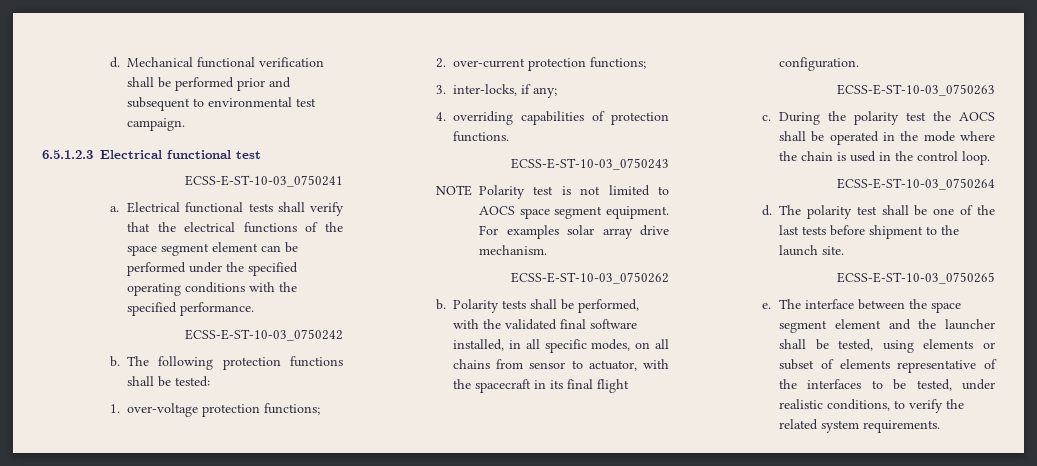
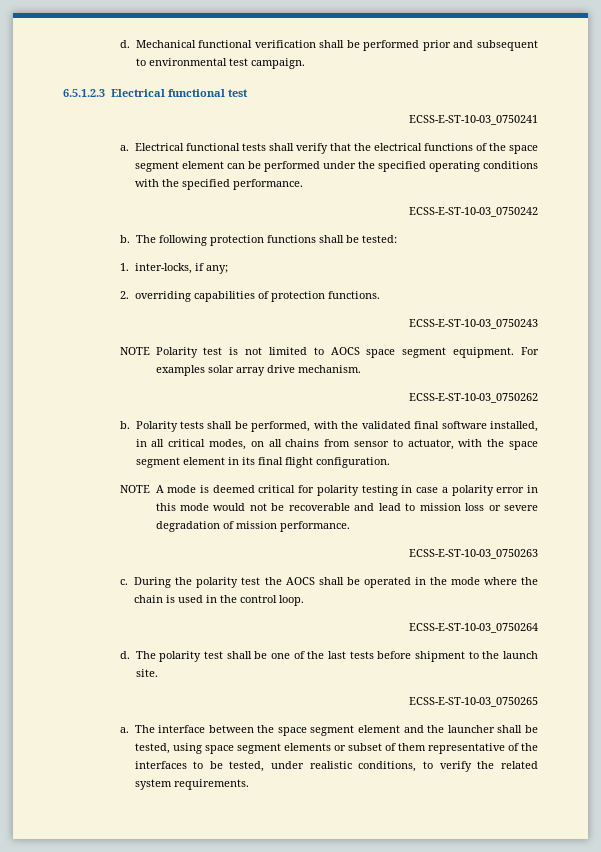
[127,403,321,417] [436,57,647,71] [436,85,447,94] over-voltage protection functions; // 2. over-current protection functions; // 3. -> (130, 267) none
[436,112,447,121] 4. -> [120,291,130,299] 2.
[544,339,587,353] specific -> [168,439,206,447] critical
[475,379,532,393] spacecraft -> [509,441,538,450] [135,457,225,468] space segment element
(860, 64) none -> [120,485,538,496] [155,503,538,511] [155,521,350,532] // NOTE A mode is deemed critical for polarity testing in case a polarity error in this mode would not be recoverable and lead to mission loss or severe degradation of mission performance.
[762,303,772,309] e. -> [120,727,130,733] a.
(914, 346) none -> [204,743,281,754] space segment
[839,359,890,369] elements -> [397,743,426,751] them

